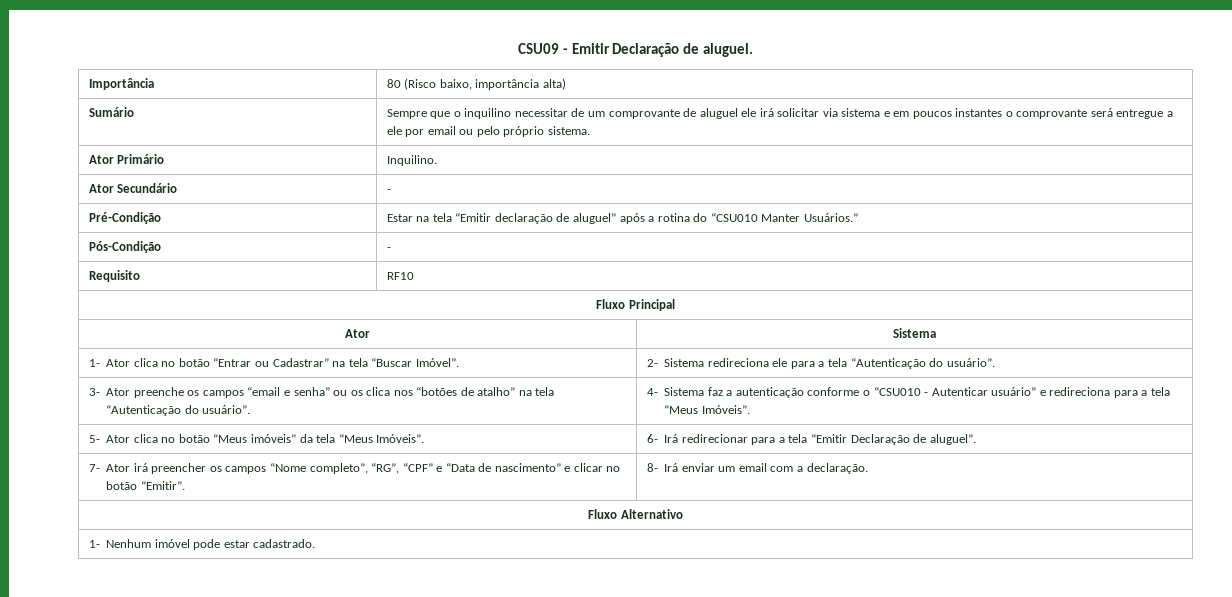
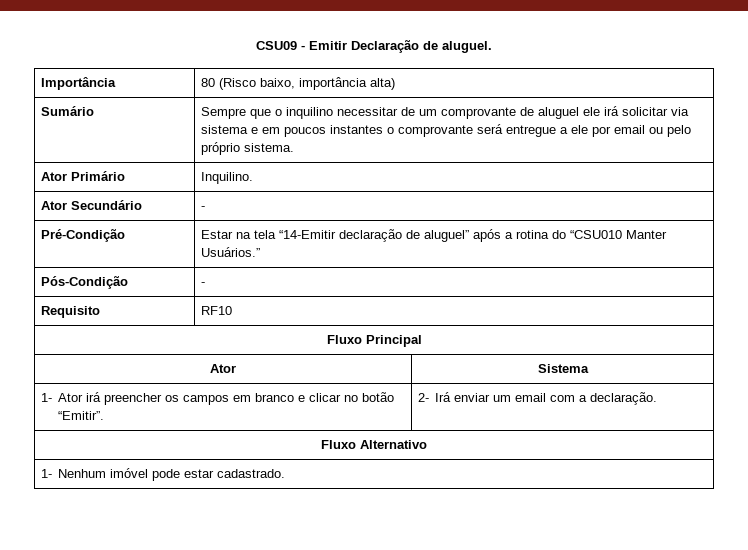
[455,213,492,222] “Emitir -> [278,230,336,239] “14-Emitir
[133,358,459,367] [646,358,995,369] [88,387,555,398] [106,405,251,416] [646,387,1170,398] [664,405,750,414] [88,434,425,443] [646,434,976,445] [88,463,561,474] clica no botão “Entrar ou Cadastrar” na tela “Buscar Imóvel”. | 2- Sistema redireciona ele para a tela “Autenticação do usuário”. // 3- Ator preenche os campos “email e senha” ou os clica nos “botões de atalho” na tela “Autenticação do usuário”. | 4- Sistema faz a autenticação conforme o “CSU010 - Autenticar usuário” e redireciona para a tela “Meus Imóveis”. // 5- Ator clica no botão “Meus imóveis” da tela “Meus Imóveis”. | 6- Irá redirecionar para a tela “Emitir Declaração de aluguel”. // 7- Ator irá preencher os campos “Nome completo”, “RG”, “CPF” e “Data de nascimento” -> [86,392,295,405] irá preencher os campos em branco
[646,463,658,472] 8- -> [417,393,429,402] 2-

